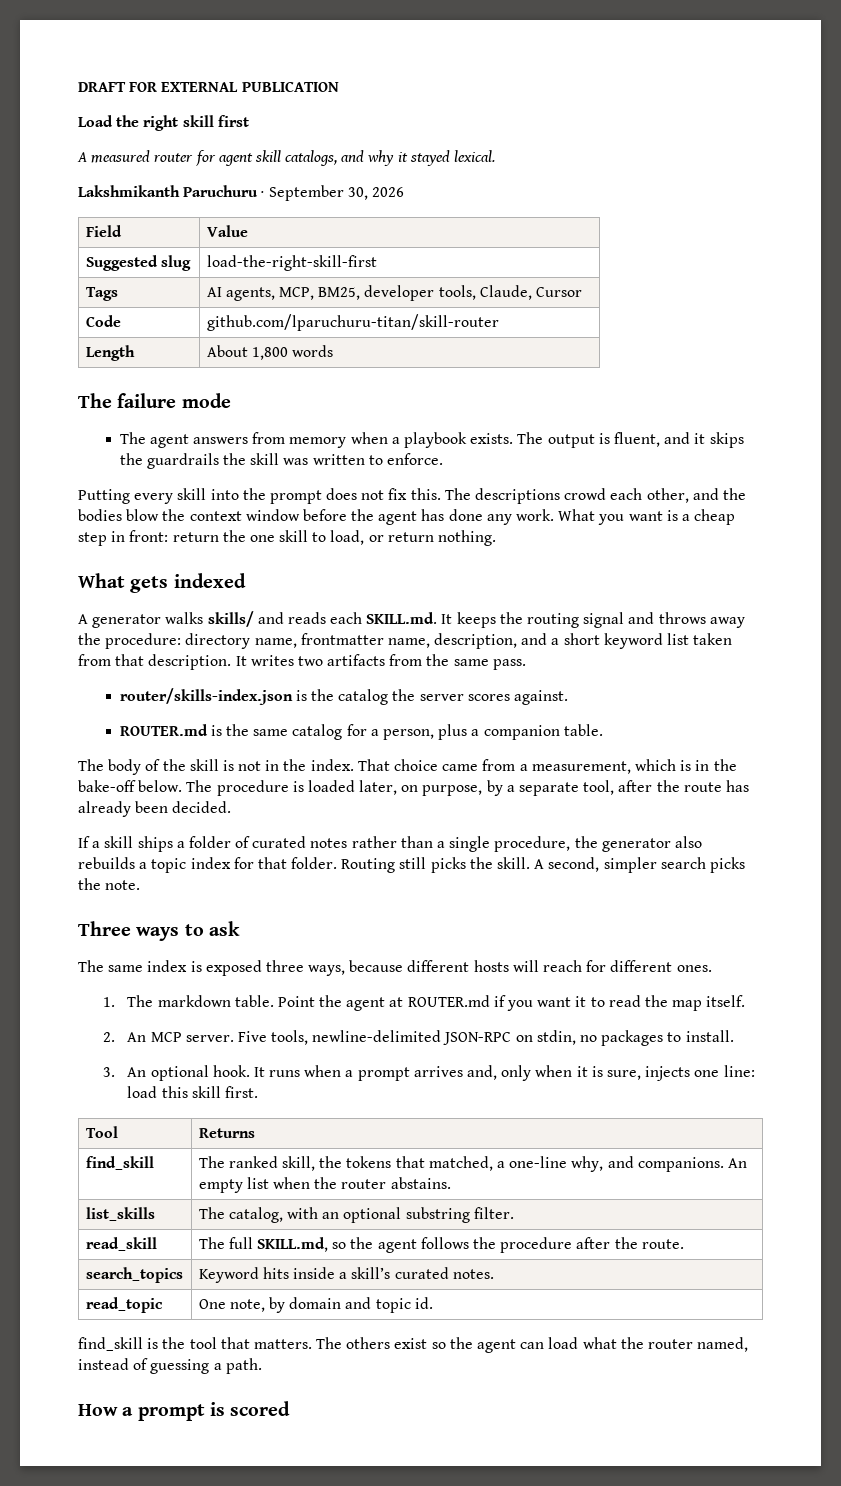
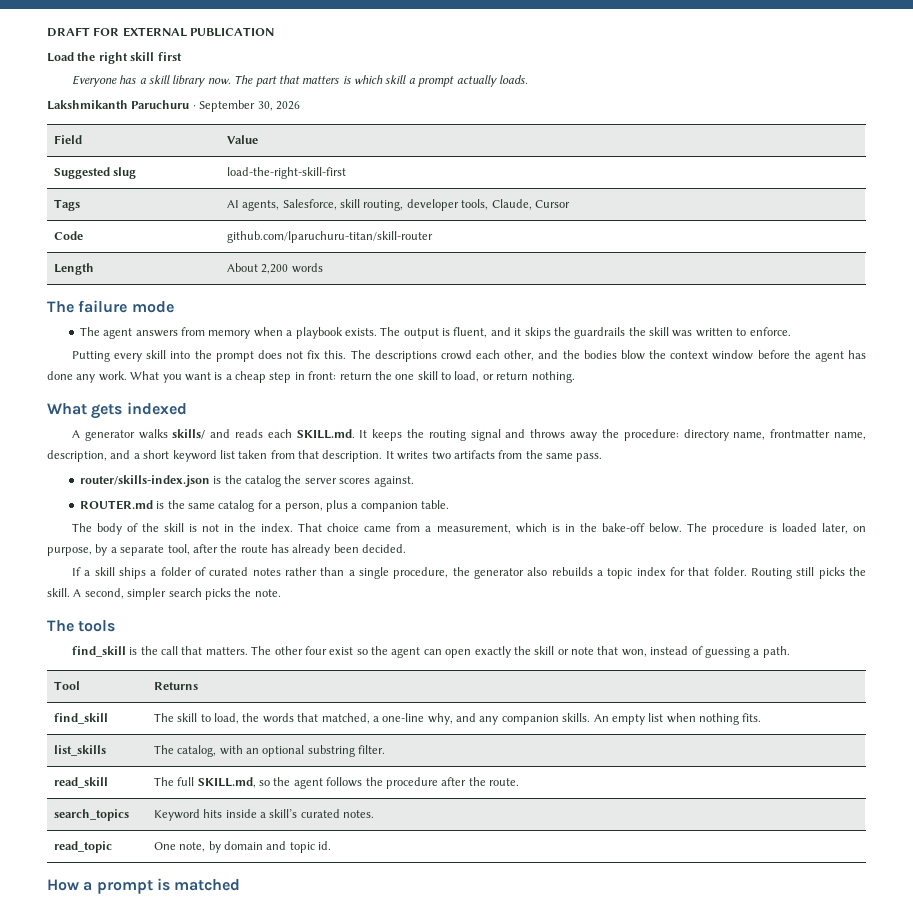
[77,150,496,166] A measured router for agent skill catalogs, and why it stayed lexical. -> [71,75,528,87] Everyone has a skill library now. The part that matters is which skill a prompt actually loads.
[279,287,361,300] MCP, BM25, -> [282,199,404,211] Salesforce, skill routing,
[251,347,288,360] 1,800 -> [261,264,289,274] 2,200
[78,921,240,941] [78,960,712,976] [102,995,746,1011] [102,1030,734,1046] [102,1065,755,1081] [127,1086,258,1098] Three ways to ask // The same index is exposed three ways, because different hosts will reach for different ones. // 1. The markdown table. Point the agent at ROUTER.md if you want it to read the map itself. // 2. An MCP server. Five tools, newline-delimited JSON-RPC on stdin, no packages to install. // 3. An optional hook. It runs when a prompt arrives and, only when it is sure, injects one line: load this skill first. -> [47,620,116,632] [71,646,790,658] The tools // find_skill is the call that matters. The other four exist so the agent can open exactly the skill or note that won, instead of guessing a path.
[228,1156,392,1171] ranked skill, the tokens -> [177,713,294,724] skill to load, the words
[637,1157,724,1172] companions. -> [479,713,591,725] any companion skills.
[314,1177,451,1189] the router abstains. -> [699,713,762,725] nothing fits.
[78,1337,749,1353] [78,1358,262,1374] // find_skill is the tool that matters. The others exist so the agent can load what the router named, instead of guessing a path. -> (332, 845) none
[230,1401,291,1416] scored -> [174,879,241,891] matched

